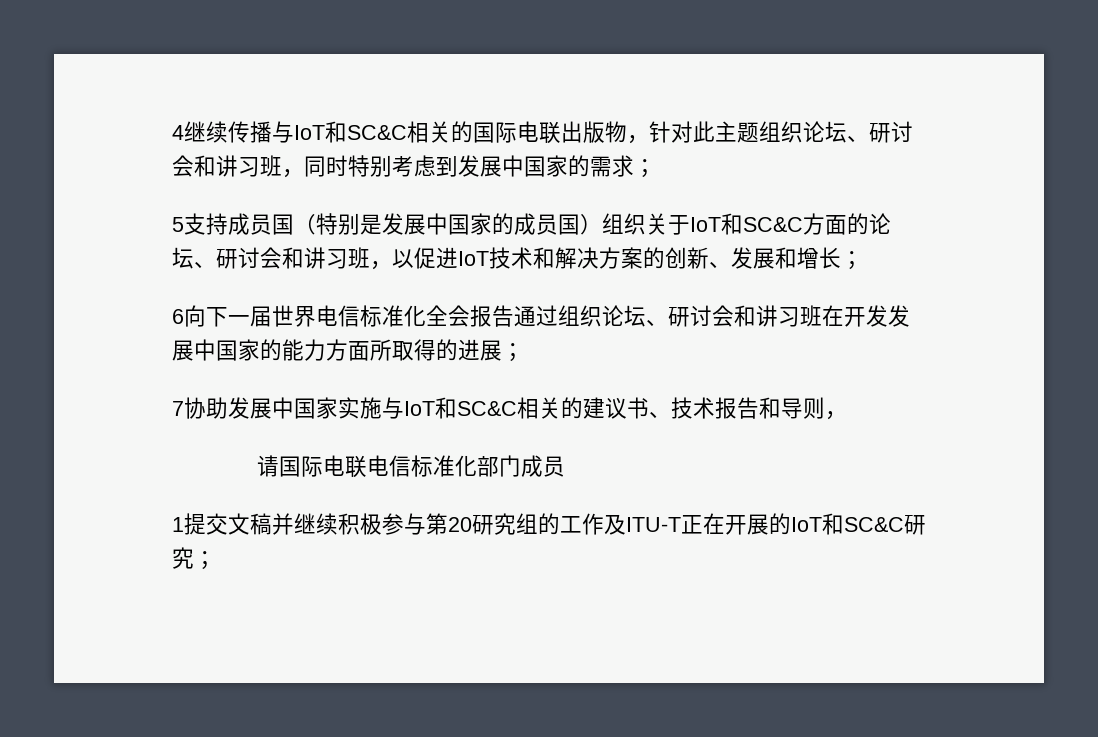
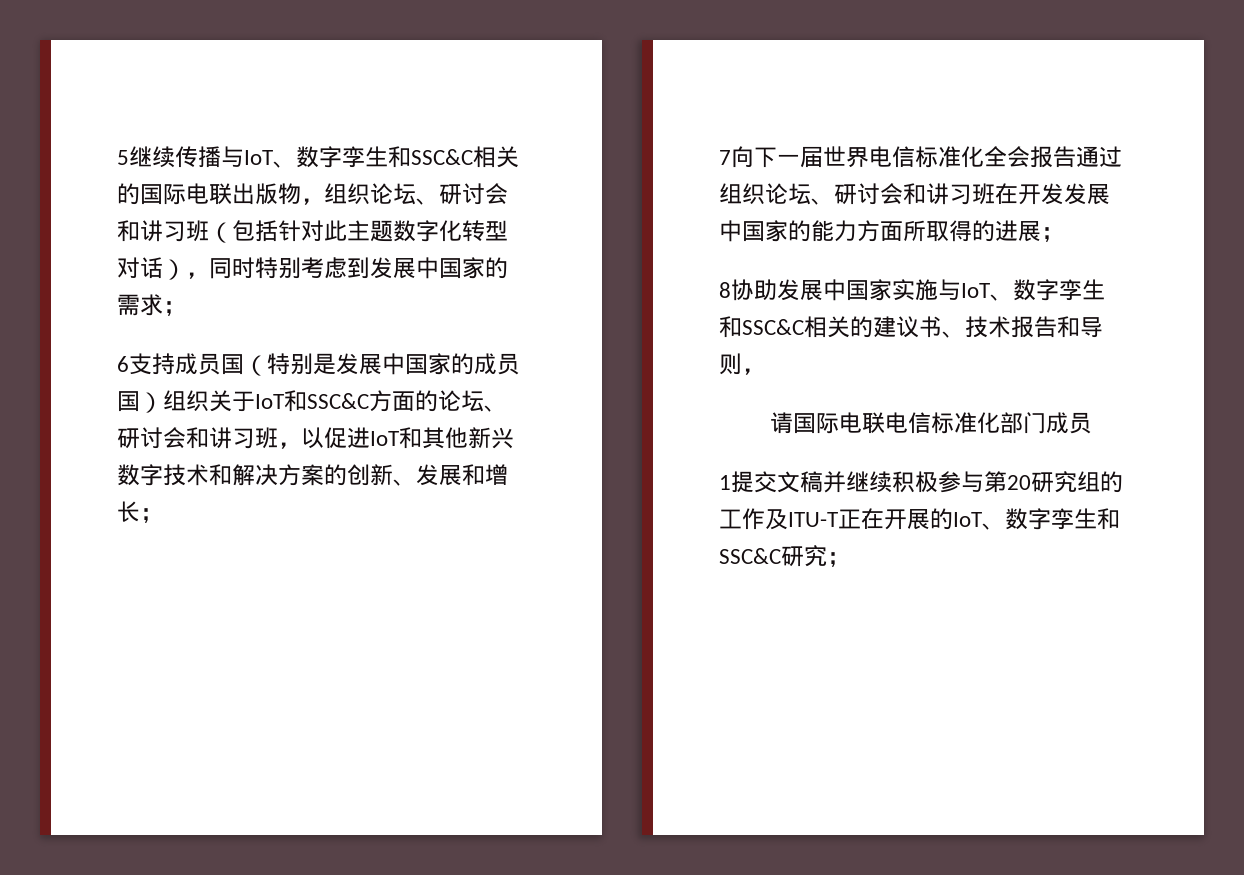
[172,125,184,140] 4 -> [117,150,129,165] 5
[325,121,407,143] 和SC&C -> [273,146,473,168] 、数字孪生和SSC&C
[649,121,913,143] [172,155,282,177] 针对此主题组织论坛、研讨会和讲习班 -> [324,183,508,205] [117,220,508,243] [117,257,186,280] 组织论坛、研讨会和讲习班（包括针对此主题数字化转型对话）
[172,217,184,232] 5 -> [117,356,129,372] 6
[743,217,803,232] SC&C -> [307,393,369,409] SSC&C
(489, 258) none -> [399,427,514,449] [117,464,163,486] 和其他新兴数字
[172,309,184,324] 6 -> [719,150,731,165] 7
[172,401,184,416] 7 -> [719,282,731,298] 8
[435,397,517,419] 和SC&C -> [990,279,1105,301] [719,316,804,338] 、数字孪生和SSC&C
[822,513,904,535] 和SC&C -> [982,508,1120,530] [719,548,781,564] 、数字孪生和SSC&C

